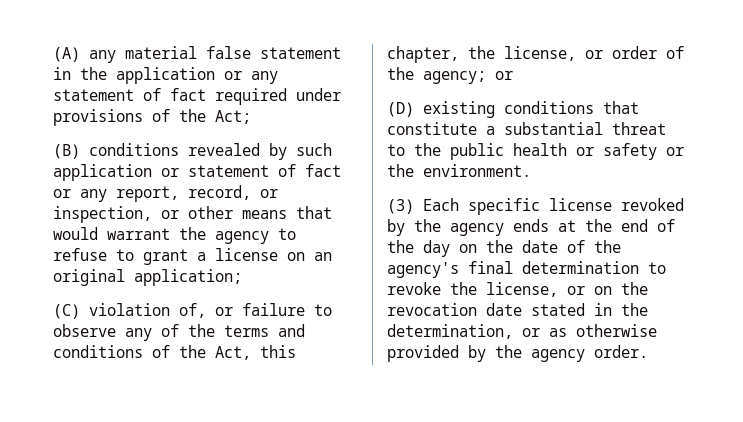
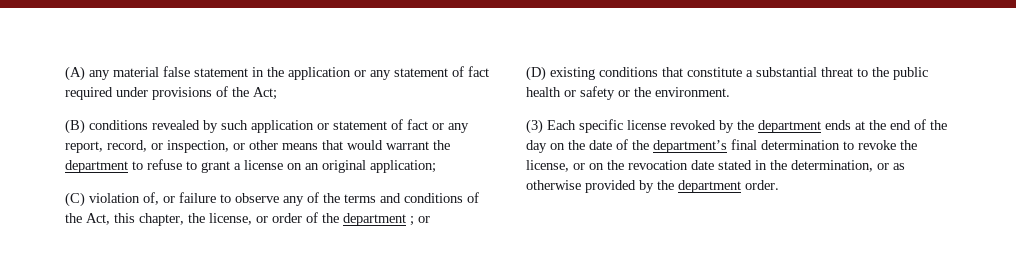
[215,231,269,244] agency -> [65,160,128,173] department
[423,71,486,84] agency; -> [343,213,414,226] department ;
[450,223,504,236] agency -> [758,120,821,133] department
[387,262,459,278] agency's -> [653,140,727,153] department’s
[531,349,585,362] agency -> [678,180,741,193] department

